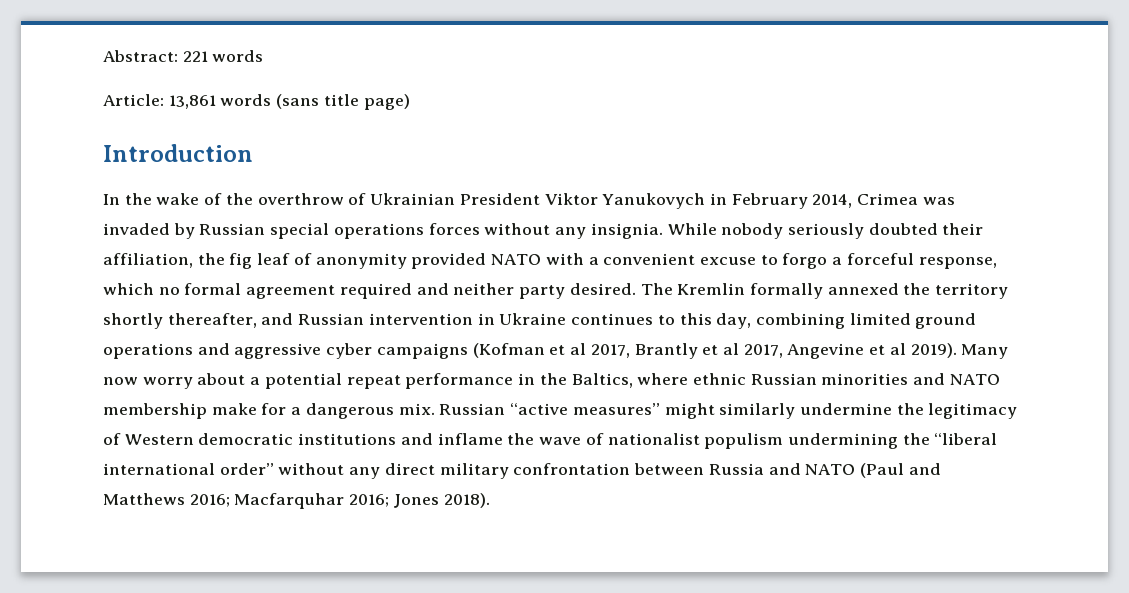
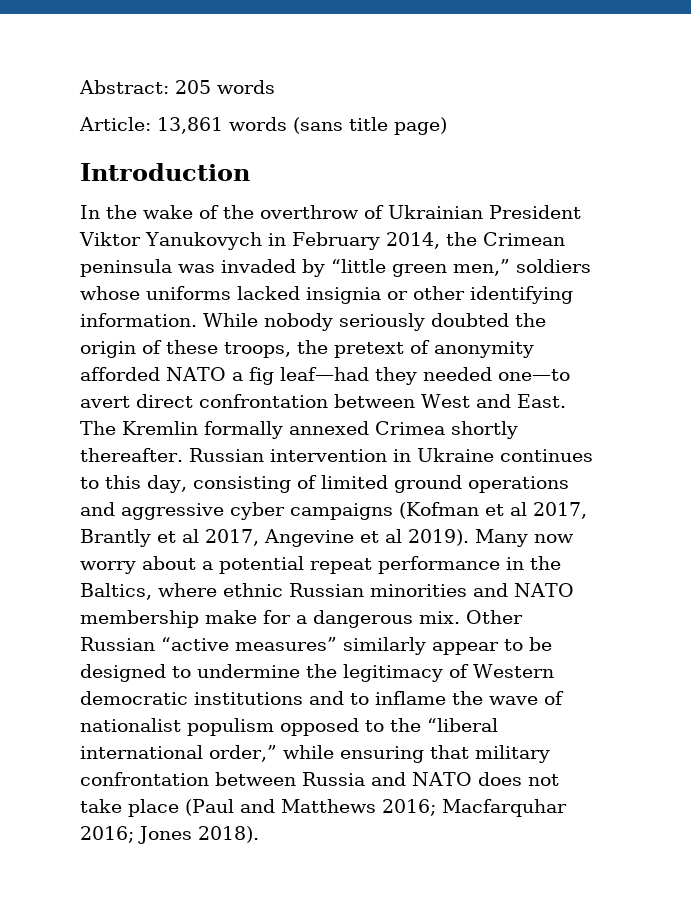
[182,51,208,62] 221 -> [175,80,211,94] 205
[857,193,955,205] [103,223,984,239] [103,253,997,269] [103,283,1009,299] [103,313,294,329] Crimea was invaded by Russian special operations forces without any insignia. While nobody seriously doubted their affiliation, the fig leaf of anonymity provided NATO with a convenient excuse to forgo a forceful response, which no formal agreement required and neither party desired. The Kremlin formally annexed the territory shortly thereafter, and -> [445,232,565,246] [80,259,591,277] [80,286,573,304] [80,313,546,331] [80,340,534,358] [80,367,570,385] [80,394,566,408] [80,421,518,439] [80,448,183,462] the Crimean peninsula was invaded by “little green men,” soldiers whose uniforms lacked insignia or other identifying information. While nobody seriously doubted the origin of these troops, the pretext of anonymity afforded NATO a fig leaf—had they needed one—to avert direct confrontation between West and East. The Kremlin formally annexed Crimea shortly thereafter.
[755,313,845,329] combining -> [192,475,317,493] consisting of
(435, 409) none -> [466,610,523,624] Other
[664,403,796,419] might similarly -> [343,637,552,655] [80,664,191,682] similarly appear to be designed to
(433, 439) none -> [350,693,369,705] to
[787,433,898,449] undermining -> [280,718,384,736] opposed to
[219,463,435,479] order” without any direct -> [209,745,469,763] order,” while ensuring that
(856, 469) none -> [477,772,559,786] [80,799,179,817] does not take place

